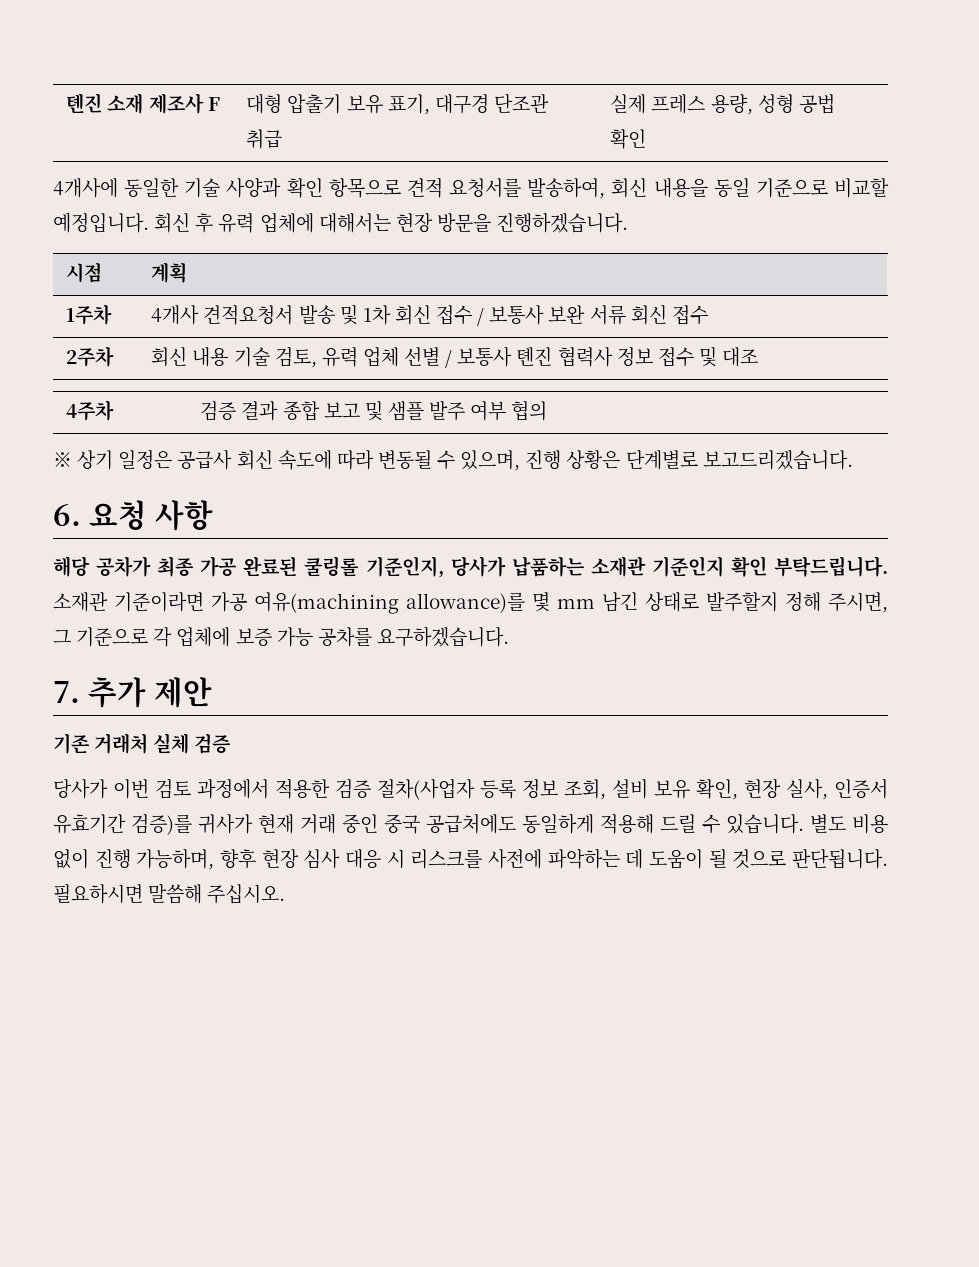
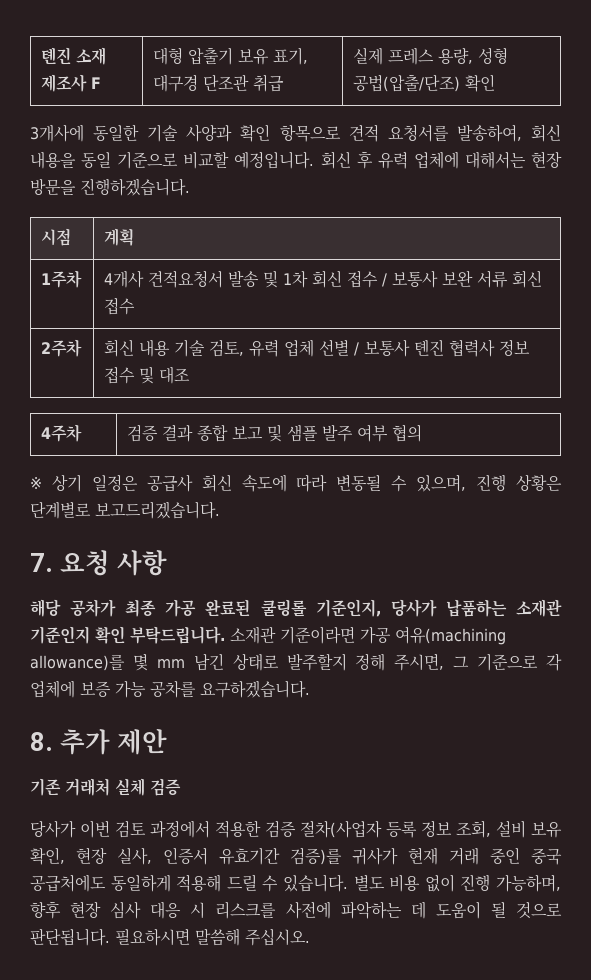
[798,94,835,114] 공법 -> [353,74,461,92] 공법(압출/단조)
[53,178,118,198] 4개사에 -> [30,124,84,142] 3개사에
[53,504,81,526] 6. -> [30,553,53,572] 7.
[53,681,80,703] 7. -> [30,732,53,751] 8.

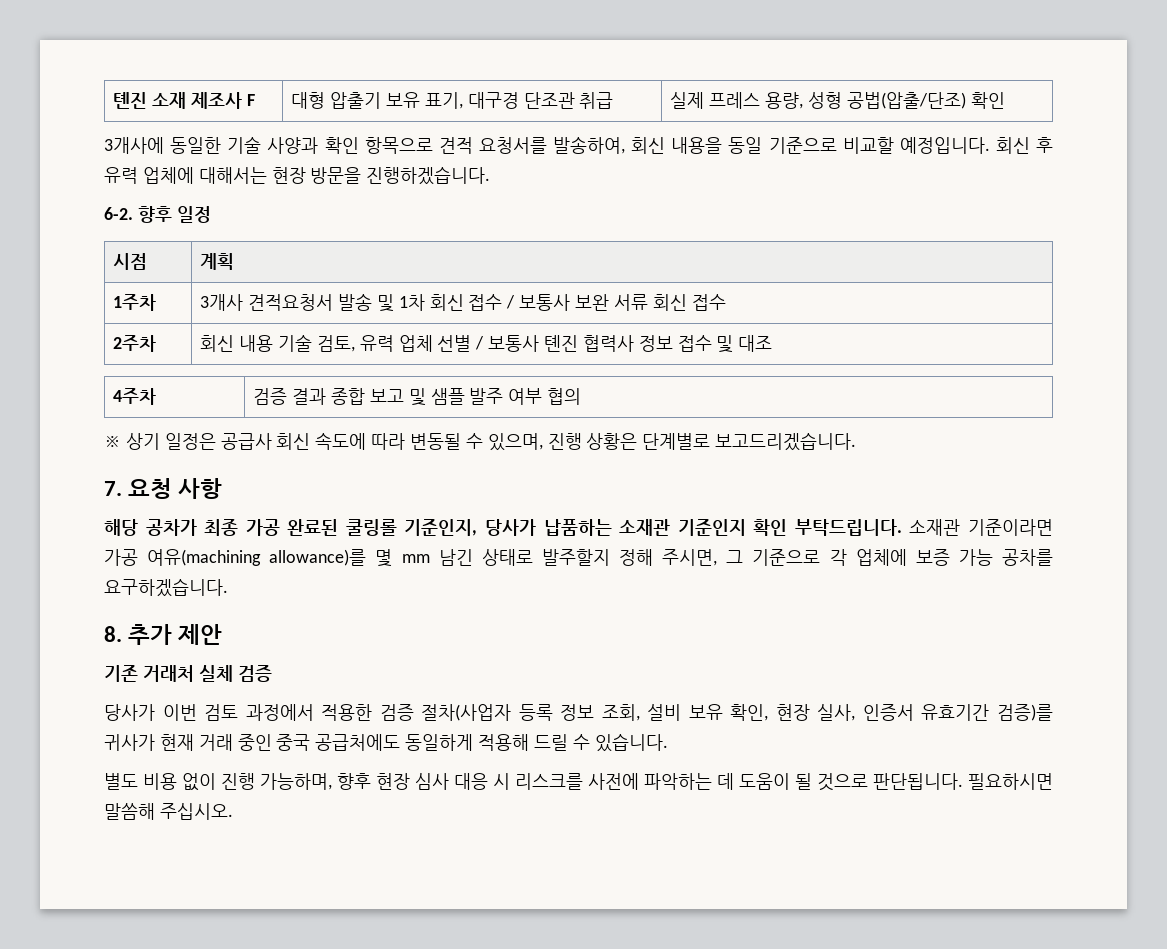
(190, 187) none -> [104,206,211,223] // 6-2. 향후 일정
[104,270,145,288] 4개사 -> [200,294,244,311] 3개사
(348, 883) none -> (668, 742) //

